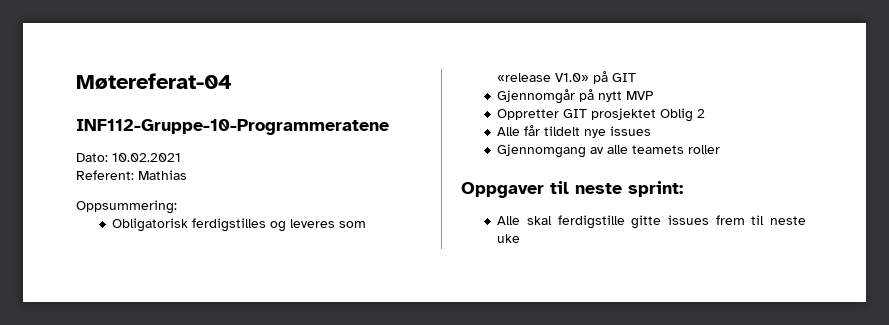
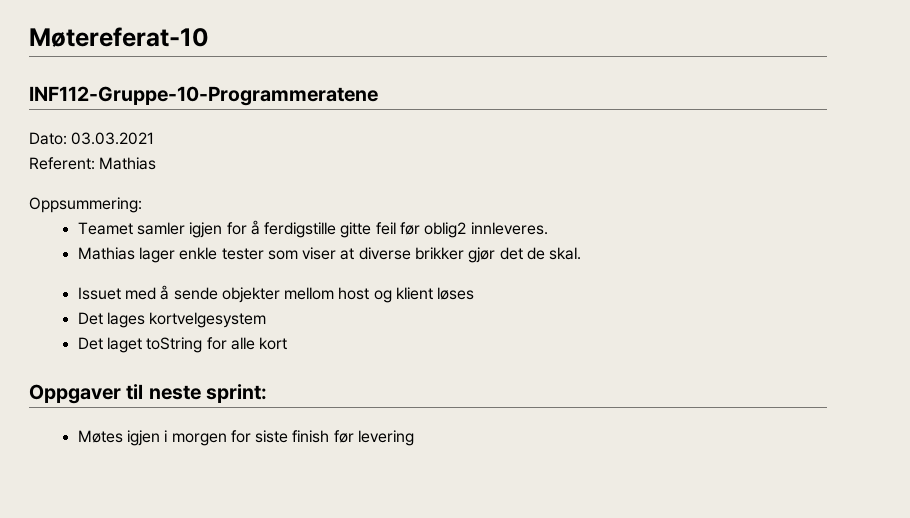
[76,73,232,90] Møtereferat-04 -> [29,27,209,47] Møtereferat-10
[112,153,181,162] 10.02.2021 -> [71,132,155,145] 03.03.2021
[112,218,367,232] [497,71,637,84] [497,89,654,104] [497,108,706,122] [497,125,652,138] [497,144,721,158] [461,181,683,198] [497,215,806,229] [497,234,521,243] Obligatorisk ferdigstilles og leveres som «release V1.0» på GIT // Gjennomgår på nytt MVP // Oppretter GIT prosjektet Oblig 2 // Alle får tildelt nye issues // Gjennomgang av alle teamets roller // Oppgaver til neste sprint: // Alle skal ferdigstille gitte issues frem til neste uke -> [77,220,548,238] [77,247,582,263] [77,285,475,303] [77,312,267,328] [77,337,288,353] [29,384,268,404] [77,430,415,446] Teamet samler igjen for å ferdigstille gitte feil før oblig2 innleveres. // Mathias lager enkle tester som viser at diverse brikker gjør det de skal. // Issuet med å sende objekter mellom host og klient løses // Det lages kortvelgesystem // Det laget toString for alle kort // Oppgaver til neste sprint: // Møtes igjen i morgen for siste finish før levering

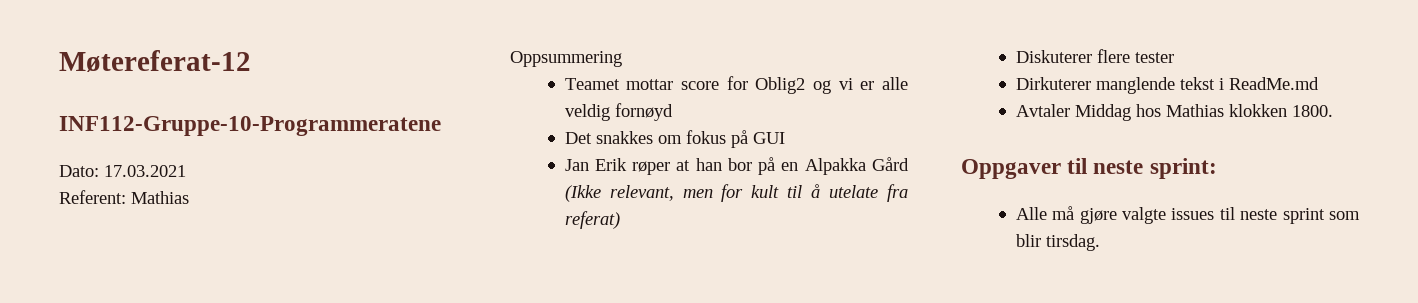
[29,27,209,47] Møtereferat-10 -> [59,50,251,72] Møtereferat-12
[71,132,155,145] 03.03.2021 -> [104,165,186,177] 17.03.2021
[29,197,142,213] Oppsummering: -> [510,51,622,67] Oppsummering
[136,220,548,238] [77,247,582,263] [77,285,475,303] [77,312,267,328] [77,337,288,353] [29,384,268,404] [77,430,415,446] samler igjen for å ferdigstille gitte feil før oblig2 innleveres. // Mathias lager enkle tester som viser at diverse brikker gjør det de skal. // Issuet med å sende objekter mellom host og klient løses // Det lages kortvelgesystem // Det laget toString for alle kort // Oppgaver til neste sprint: // Møtes igjen i morgen for siste finish før levering -> [626,76,908,94] [564,103,673,121] [564,130,785,148] [564,157,909,175] [564,184,908,202] [564,211,620,229] [1015,49,1174,63] [1015,77,1319,94] [1015,104,1333,121] [961,158,1217,179] [1015,206,1360,224] [1015,234,1100,251] mottar score for Oblig2 og vi er alle veldig fornøyd // Det snakkes om fokus på GUI // Jan Erik røper at han bor på en Alpakka Gård (Ikke relevant, men for kult til å utelate fra referat) // Diskuterer flere tester // Dirkuterer manglende tekst i ReadMe.md // Avtaler Middag hos Mathias klokken 1800. // Oppgaver til neste sprint: // Alle må gjøre valgte issues til neste sprint som blir tirsdag.

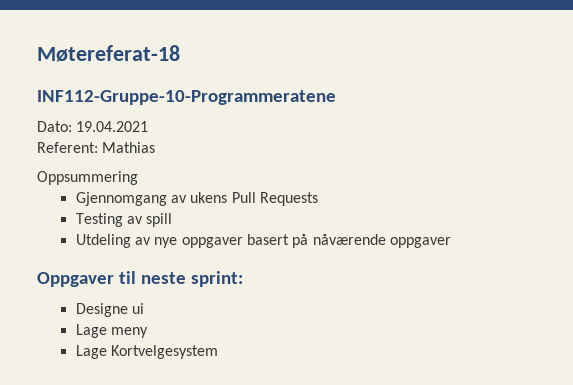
[59,50,251,72] Møtereferat-12 -> [37,45,180,62] Møtereferat-18
[104,165,186,177] 17.03.2021 -> [76,121,149,132] 19.04.2021
[564,76,908,94] [564,103,673,121] [564,130,785,148] [564,157,909,175] [564,184,908,202] [564,211,620,229] [1015,49,1174,63] [1015,77,1319,94] [1015,104,1333,121] [961,158,1217,179] [1015,206,1360,224] [1015,234,1100,251] Teamet mottar score for Oblig2 og vi er alle veldig fornøyd // Det snakkes om fokus på GUI // Jan Erik røper at han bor på en Alpakka Gård (Ikke relevant, men for kult til å utelate fra referat) // Diskuterer flere tester // Dirkuterer manglende tekst i ReadMe.md // Avtaler Middag hos Mathias klokken 1800. // Oppgaver til neste sprint: // Alle må gjøre valgte issues til neste sprint som blir tirsdag. -> [75,192,318,206] [75,213,173,227] [75,234,451,248] [37,271,243,287] [75,303,144,317] [75,324,148,338] [75,345,218,359] Gjennomgang av ukens Pull Requests // Testing av spill // Utdeling av nye oppgaver basert på nåværende oppgaver // Oppgaver til neste sprint: // Designe ui // Lage meny // Lage Kortvelgesystem

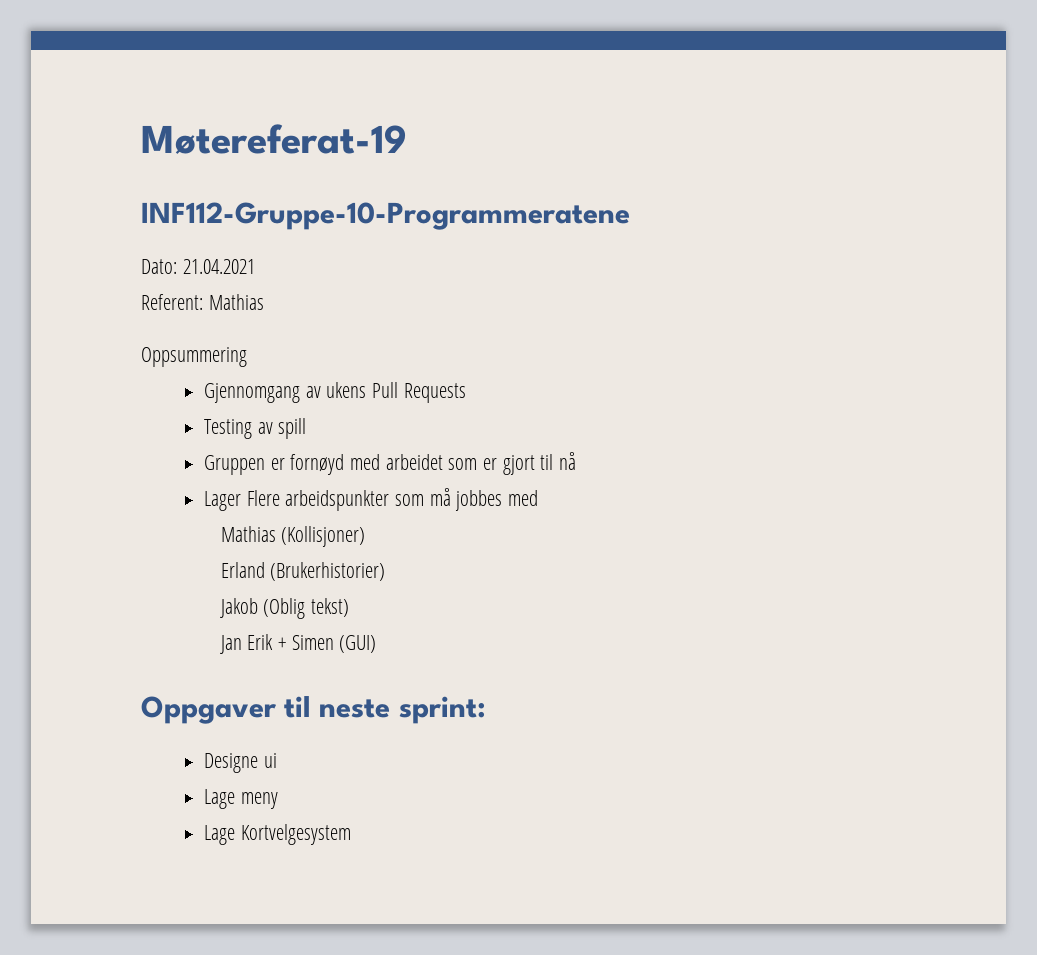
[37,45,180,62] Møtereferat-18 -> [141,124,407,154] Møtereferat-19
[76,121,149,132] 19.04.2021 -> [182,259,255,274] 21.04.2021
[75,234,451,248] Utdeling av nye oppgaver basert på nåværende oppgaver -> [203,452,576,475] [203,488,538,511] [220,526,366,547] [220,562,386,581] [219,598,349,619] [219,634,377,654] Gruppen er fornøyd med arbeidet som er gjort til nå // Lager Flere arbeidspunkter som må jobbes med // Mathias (Kollisjoner) // Erland (Brukerhistorier) // Jakob (Oblig tekst) // Jan Erik + Simen (GUI)

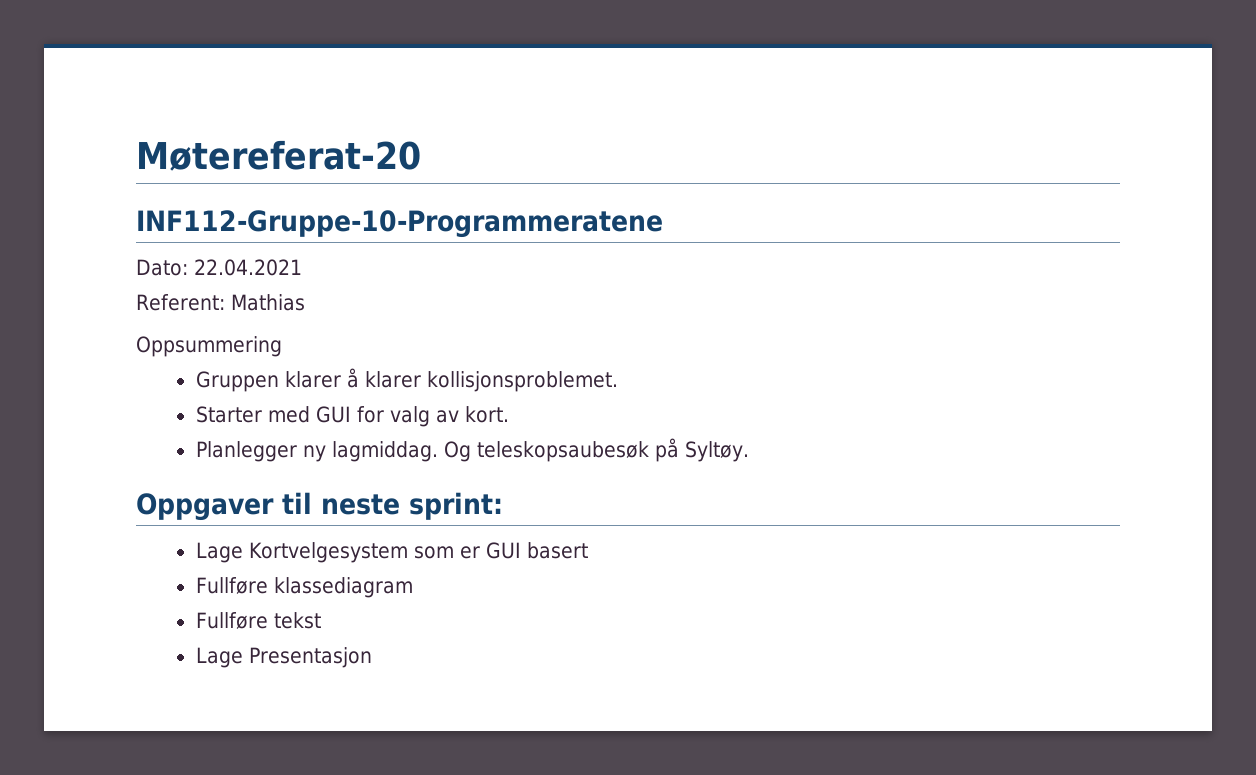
[141,124,407,154] Møtereferat-19 -> [136,140,421,171] Møtereferat-20
[182,259,255,274] 21.04.2021 -> [194,259,302,276] 22.04.2021
[203,382,466,403] [203,418,307,439] [203,452,576,475] [203,488,538,511] [220,526,366,547] [220,562,386,581] [219,598,349,619] [219,634,377,654] [141,696,486,724] [203,753,277,773] [203,789,278,809] [203,824,351,845] Gjennomgang av ukens Pull Requests // Testing av spill // Gruppen er fornøyd med arbeidet som er gjort til nå // Lager Flere arbeidspunkter som må jobbes med // Mathias (Kollisjoner) // Erland (Brukerhistorier) // Jakob (Oblig tekst) // Jan Erik + Simen (GUI) // Oppgaver til neste sprint: // Designe ui // Lage meny // Lage Kortvelgesystem -> [195,368,618,392] [195,406,509,427] [195,438,749,462] [136,492,503,521] [195,542,588,563] [195,577,413,598] [195,612,321,629] [195,647,372,668] Gruppen klarer å klarer kollisjonsproblemet. // Starter med GUI for valg av kort. // Planlegger ny lagmiddag. Og teleskopsaubesøk på Syltøy. // Oppgaver til neste sprint: // Lage Kortvelgesystem som er GUI basert // Fullføre klassediagram // Fullføre tekst // Lage Presentasjon

